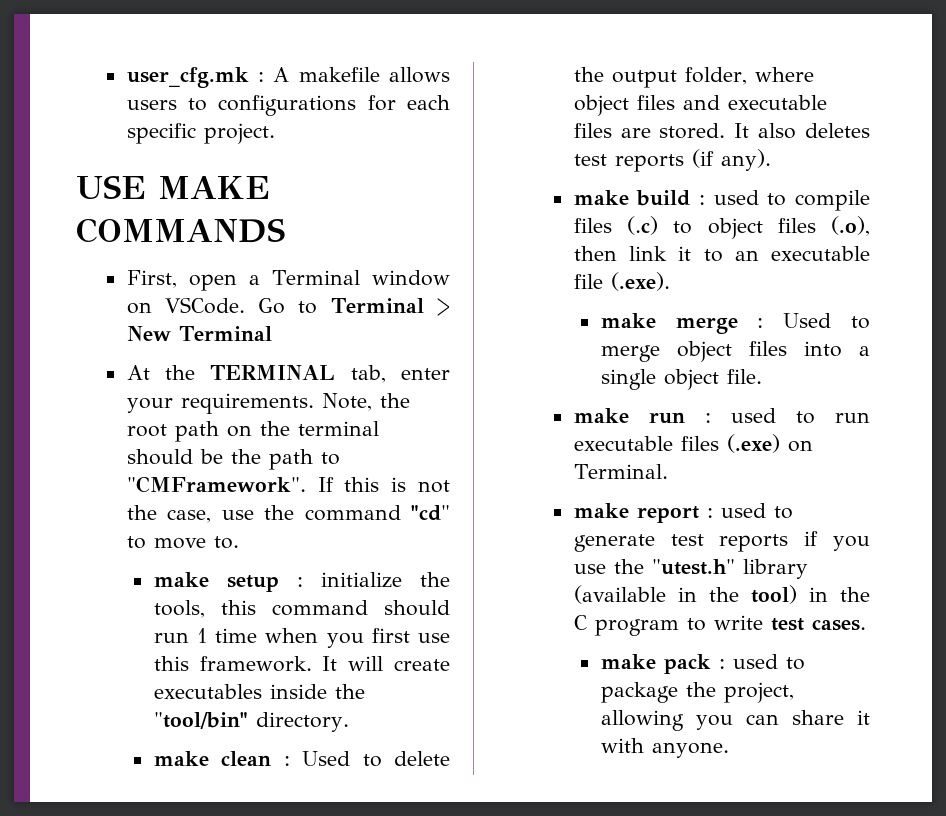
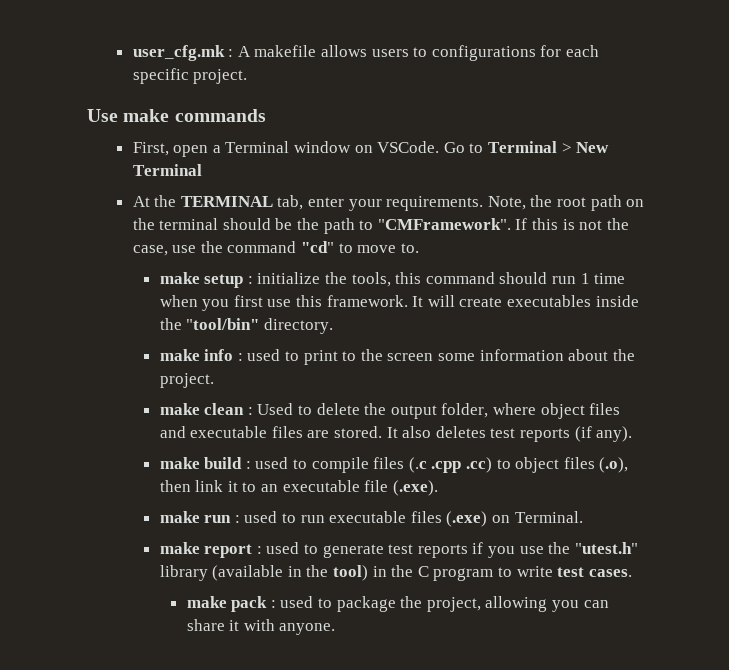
[76,175,269,199] [76,218,285,243] USE MAKE COMMANDS -> [87,109,266,122] Use make commands
(349, 722) none -> [159,349,635,365] [159,373,214,388] // make info : used to print to the screen some information about the project.
[626,216,658,235] (.c) -> [408,457,493,473] (.c .cpp .cc)
[600,313,870,334] [600,341,870,362] [600,369,762,390] // make merge : Used to merge object files into a single object file. -> (438, 488) none

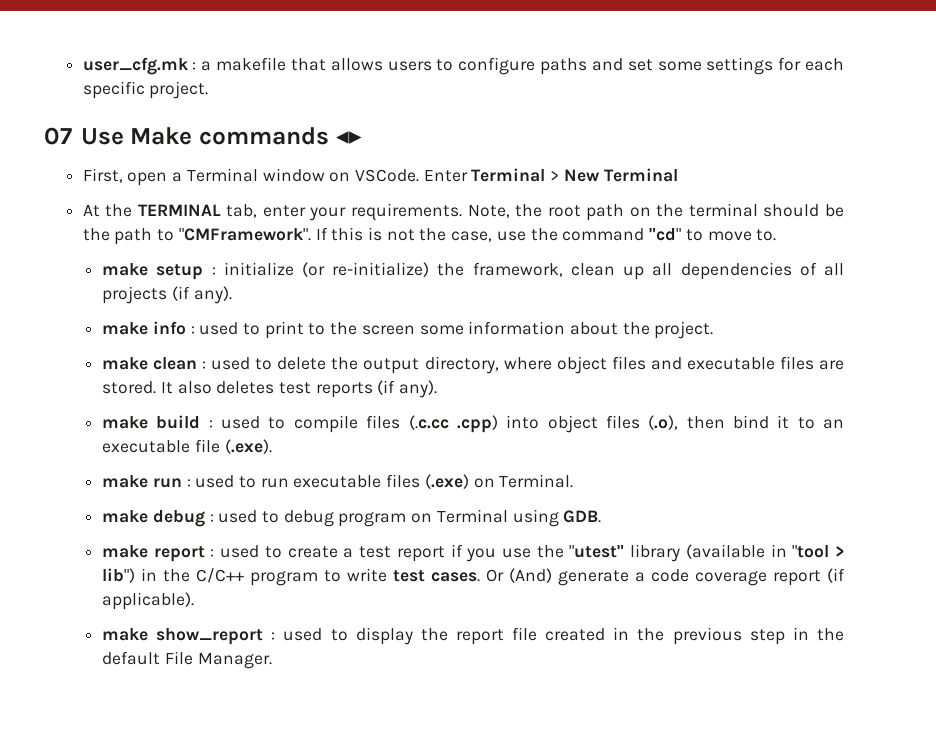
[237,45,536,61] A makefile allows users to configurations -> [201,57,774,75] a makefile that allows users to configure paths and set some settings
[87,109,170,122] Use make -> [44,127,193,145] 07 Use Make
(266, 115) none -> [335,131,362,144] ◂▸
[443,142,484,153] Go to -> [423,170,468,182] Enter
[325,272,626,287] [159,295,639,311] [159,318,333,334] the tools, this command should run 1 time when you first use this framework. It will create executables inside the "tool/bin" directory. -> [301,262,845,280] [102,286,232,304] (or re-initialize) the framework, clean up all dependencies of all projects (if any).
[257,403,294,415] Used -> [211,357,251,370] used
[441,403,489,418] folder, -> [424,356,499,374] directory,
[408,457,511,473] (.c .cpp .cc) to -> [408,415,540,433] (.c.cc .cpp) into
[195,480,224,492] link -> [732,415,769,429] bind
(583, 517) none -> [102,509,602,527] // make debug : used to debug program on Terminal using GDB.
[322,544,468,558] generate test reports -> [287,546,445,562] create a test report
[574,542,638,554] "utest.h" -> [569,545,625,558] "utest"
[306,565,429,581] the tool) in the C -> [792,545,844,558] [102,568,245,583] "tool > lib") in the C/C++
[186,596,609,612] [186,619,336,635] // make pack : used to package the project, allowing you can share it with anyone. -> [486,568,845,586] [102,592,195,610] [102,627,845,645] [102,651,272,669] Or (And) generate a code coverage report (if applicable). // make show_report : used to display the report file created in the previous step in the default File Manager.

